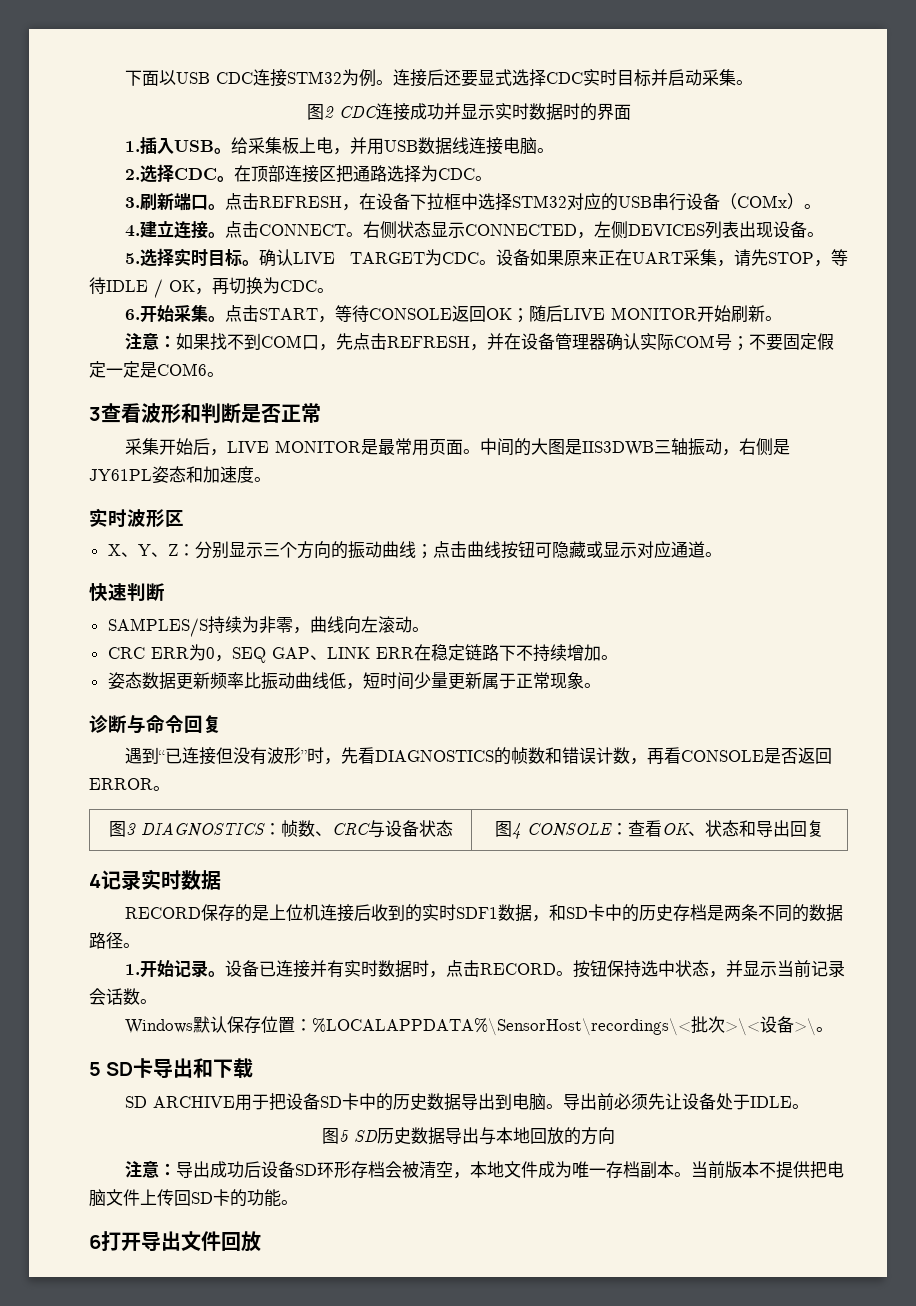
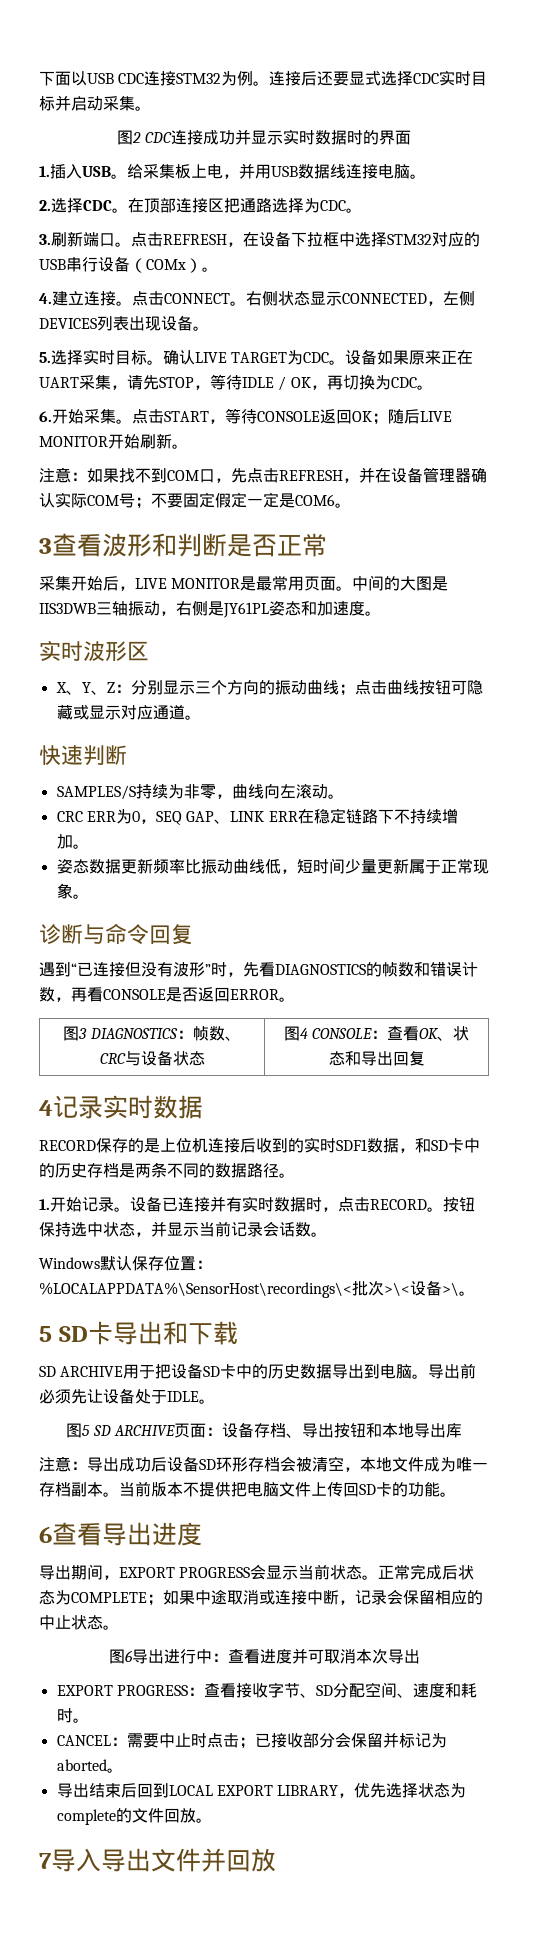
[377,1127,615,1145] 历史数据导出与本地回放的方向 -> [113,1422,462,1438] ARCHIVE页面：设备存档、导出按钮和本地导出库
[101,1231,141,1251] 打开 -> [52,1522,202,1546] [39,1564,475,1580] [39,1589,483,1606] [39,1615,119,1630] [108,1648,420,1664] [56,1682,477,1698] [56,1708,89,1723] [56,1732,447,1749] [56,1759,123,1773] [56,1783,467,1798] [56,1808,212,1825] [39,1848,101,1872] 查看导出进度 // 导出期间，EXPORT PROGRESS会显示当前状态。正常完成后状态为COMPLETE；如果中途取消或连接中断，记录会保留相应的中止状态。 // 图6导出进行中：查看进度并可取消本次导出 // EXPORT PROGRESS：查看接收字节、SD分配空间、速度和耗时。 // CANCEL：需要中止时点击；已接收部分会保留并标记为aborted。 // 导出结束后回到LOCAL EXPORT LIBRARY，优先选择状态为complete的文件回放。 // 7导入
(221, 1241) none -> [201,1848,226,1872] 并

